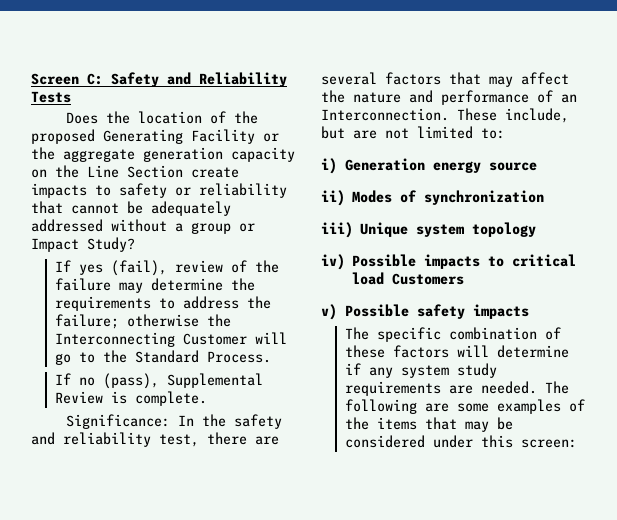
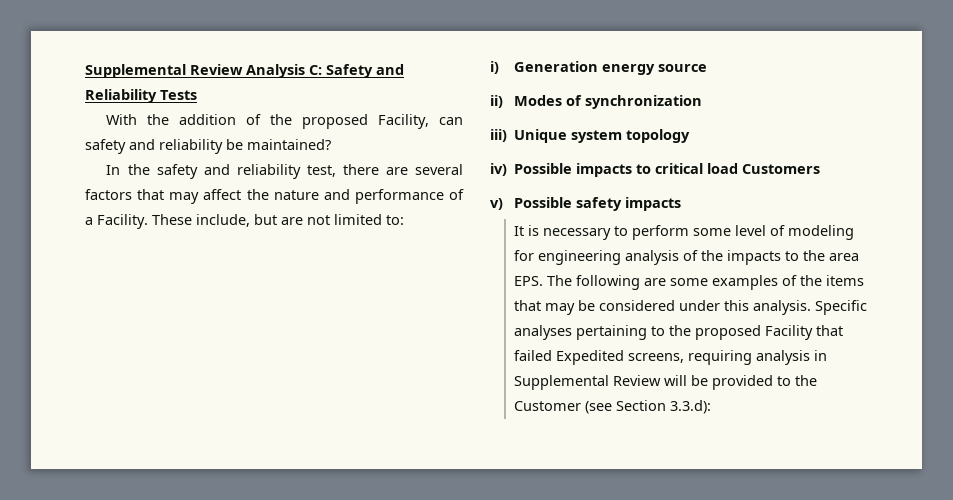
[31,73,79,85] Screen -> [85,64,305,78] Supplemental Review Analysis
[66,111,259,124] [31,129,279,144] [31,147,295,162] [31,165,239,178] [31,183,287,198] [31,201,231,216] [31,219,255,234] [31,237,135,252] [54,260,279,276] [54,278,255,293] [54,296,271,311] [54,314,231,329] [54,332,287,347] [54,350,271,365] [54,373,263,389] [54,391,207,406] [66,414,171,429] Does the location of the proposed Generating Facility or the aggregate generation capacity on the Line Section create impacts to safety or reliability that cannot be adequately addressed without a group or Impact Study? // If yes (fail), review of the failure may determine the requirements to address the failure; otherwise the Interconnecting Customer will go to the Standard Process. // If no (pass), Supplemental Review is complete. // Significance: -> [106,114,463,129] [85,139,331,154] With the addition of the proposed Facility, can safety and reliability be maintained? //
[561,94,577,103] [321,108,449,121] an Interconnection. -> [85,214,148,229] a Facility.
[344,327,561,342] [344,345,569,358] [344,363,497,378] [344,381,537,396] The specific combination of these factors will determine if any system study requirements are needed. -> [513,225,854,240] [513,250,859,265] [513,276,543,286] It is necessary to perform some level of modeling for engineering analysis of the impacts to the area EPS.
[520,439,577,448] screen: -> [752,300,867,315] [513,325,843,340] [513,350,827,365] [513,375,817,390] [513,400,711,414] analysis. Specific analyses pertaining to the proposed Facility that failed Expedited screens, requiring analysis in Supplemental Review will be provided to the Customer (see Section 3.3.d):

